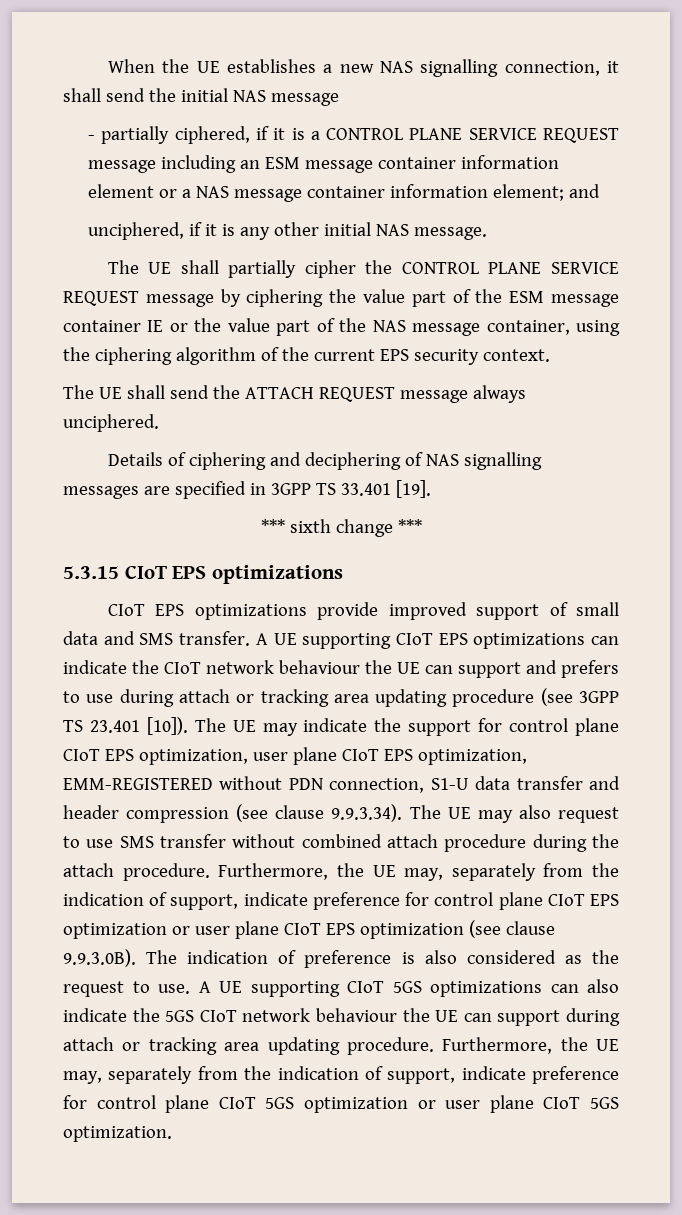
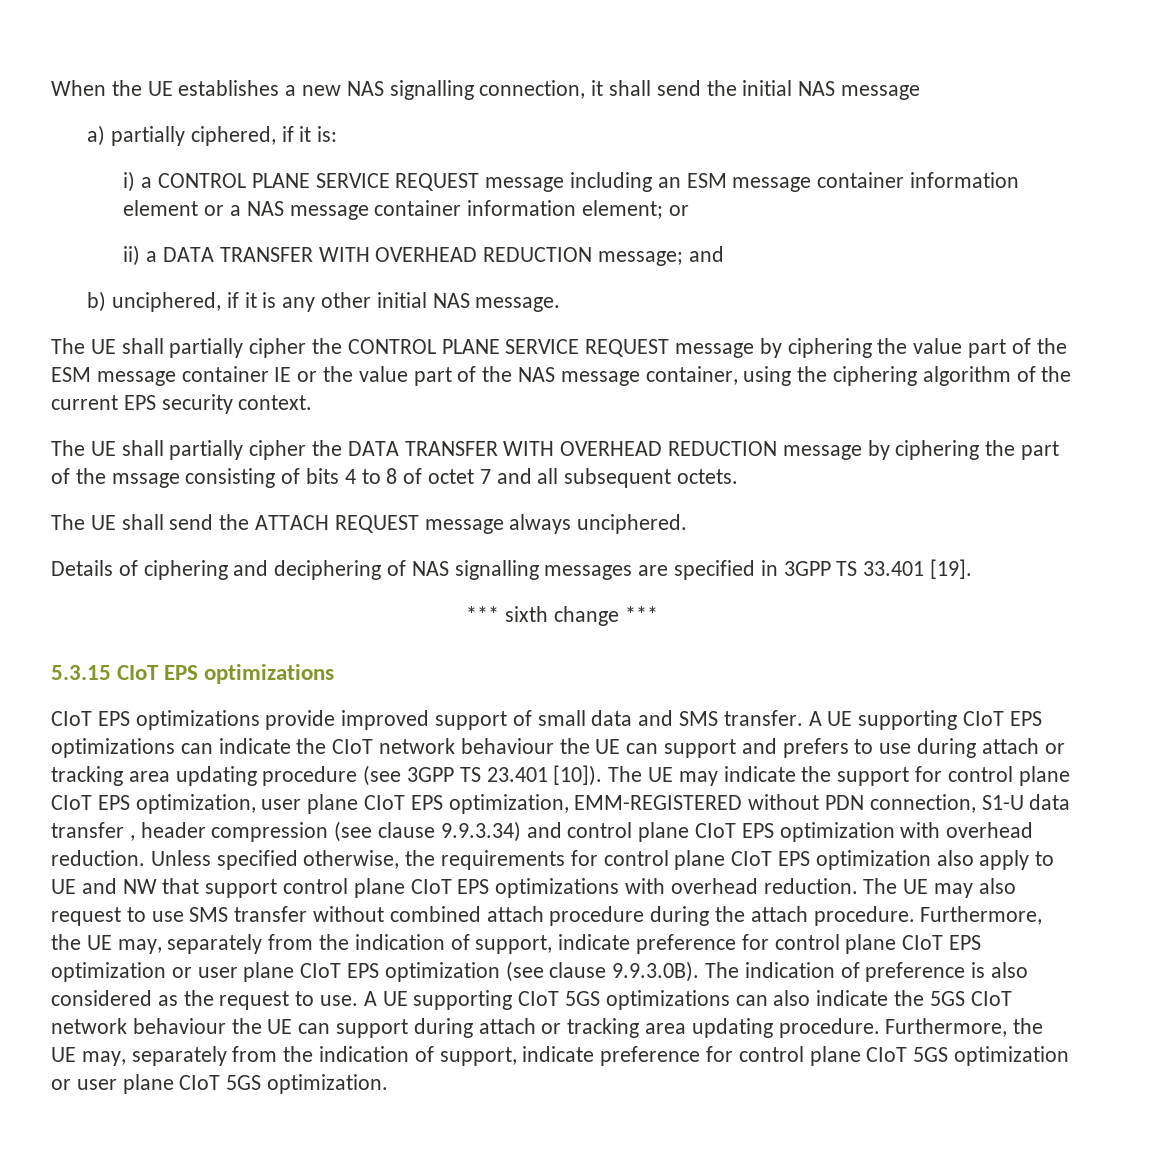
[88,135,96,140] - -> [87,125,106,146] a)
[291,128,305,140] is -> [317,126,338,142] [123,171,136,192] is: // i)
(565, 192) none -> [668,205,689,216] [123,245,683,266] or // ii) a DATA TRANSFER WITH OVERHEAD REDUCTION message;
(601, 191) none -> [87,291,107,312] b)
(550, 355) none -> [51,440,1060,460] [51,468,739,488] // The UE shall partially cipher the DATA TRANSFER WITH OVERHEAD REDUCTION message by ciphering the part of the mssage consisting of bits 4 to 8 of octet 7 and all subsequent octets.
[589,776,621,790] and -> [129,835,135,841] ,
[331,804,403,822] 9.9.3.34). -> [440,821,1034,842] [51,850,1055,870] [51,878,858,898] 9.9.3.34) and control plane CIoT EPS optimization with overhead reduction. Unless specified otherwise, the requirements for control plane CIoT EPS optimization also apply to UE and NW that support control plane CIoT EPS optimizations with overhead reduction.

